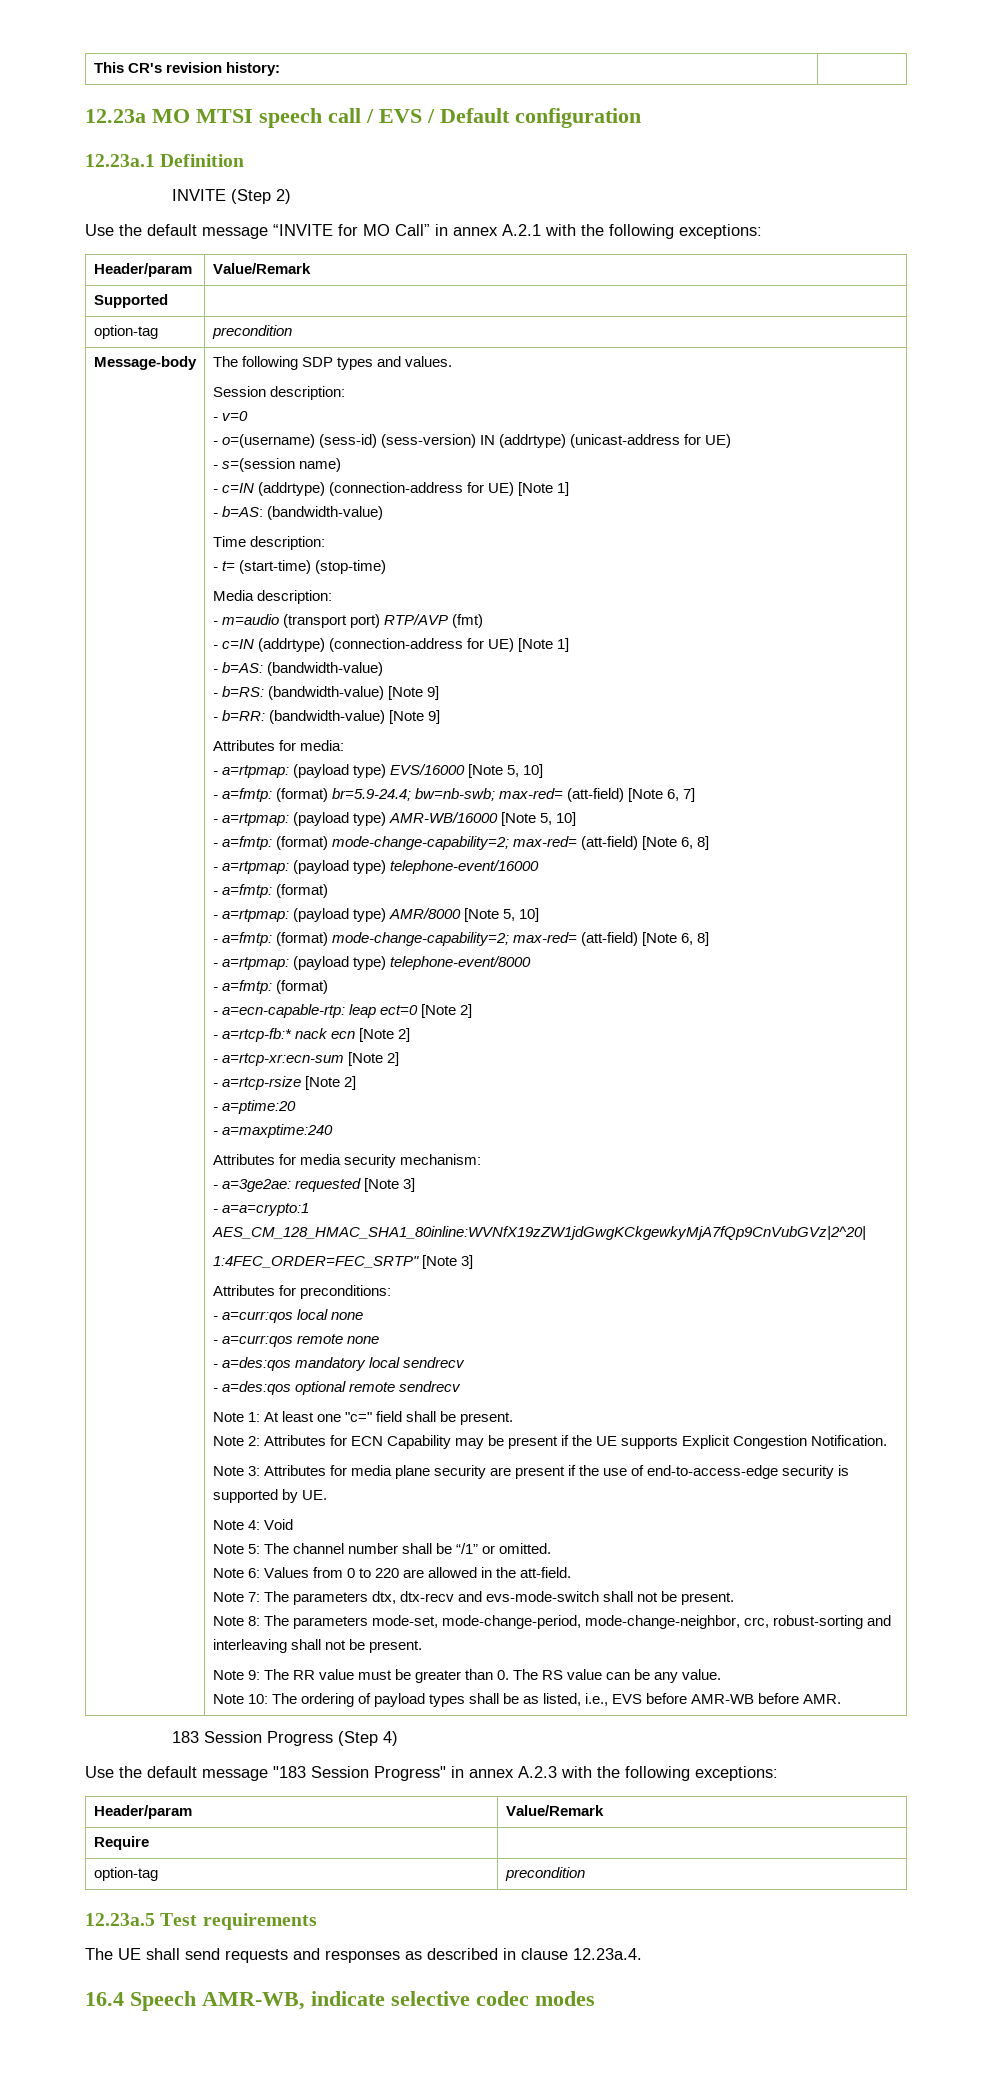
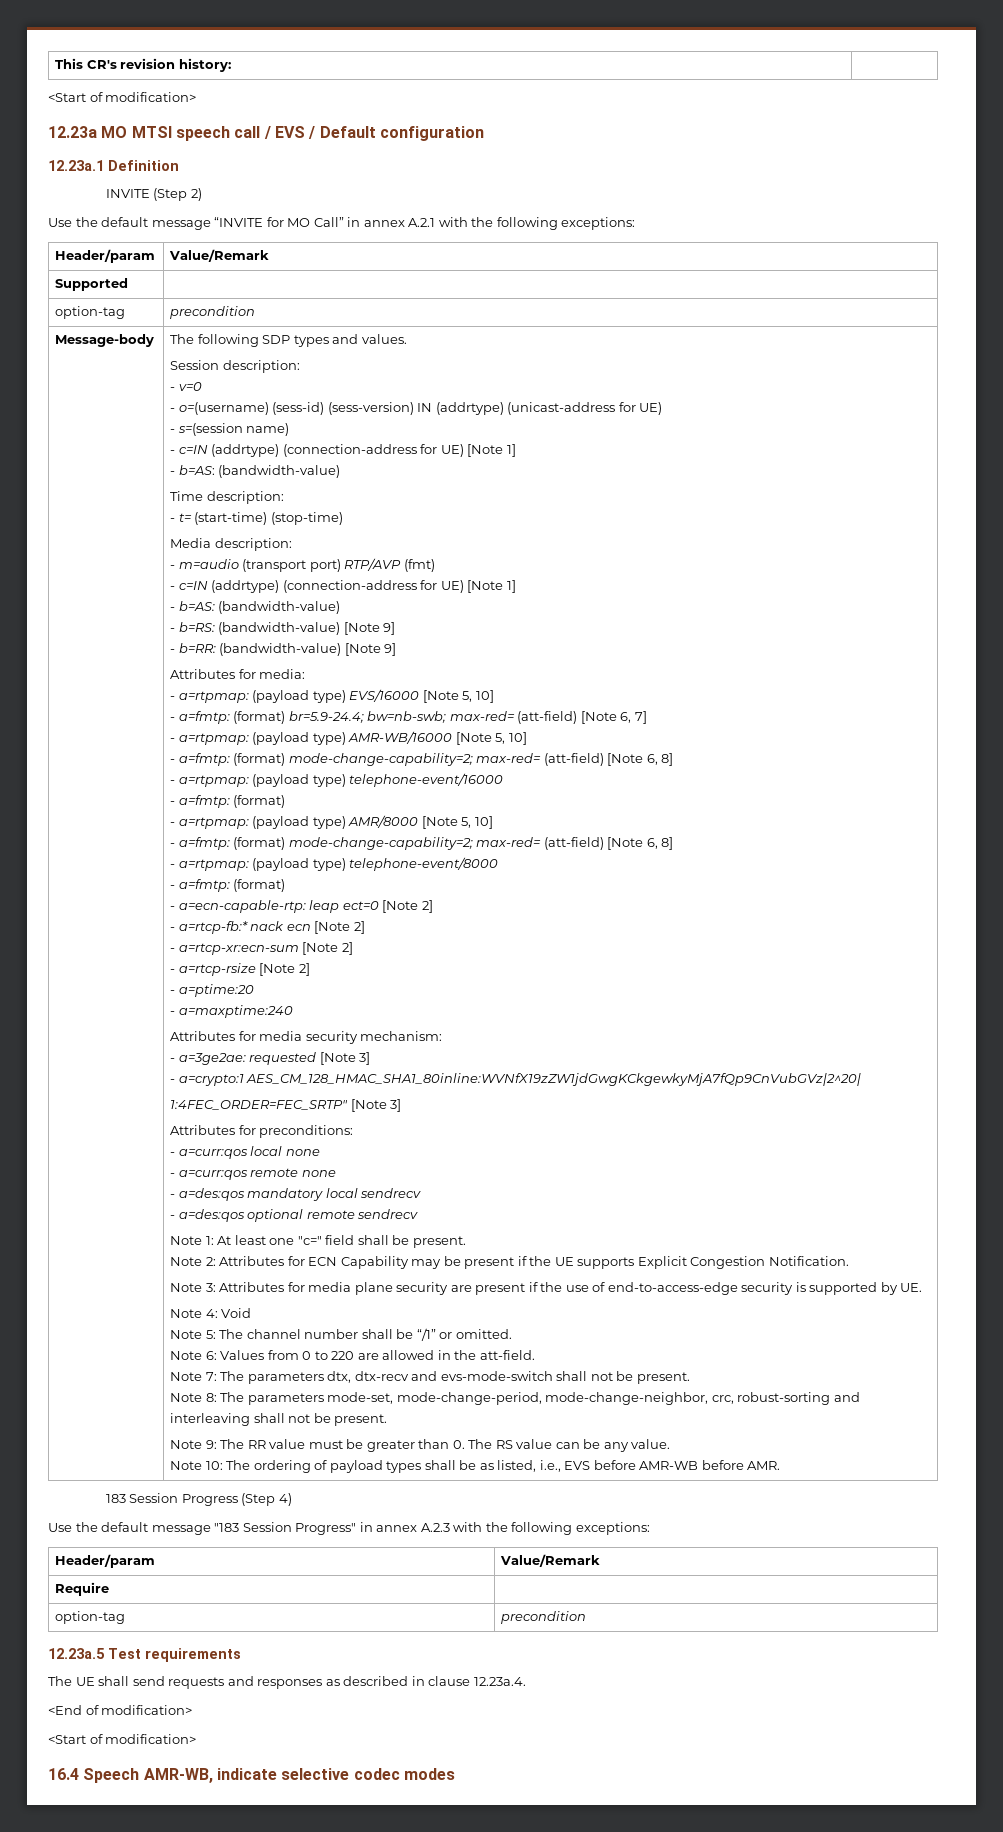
(280, 69) none -> [48,92,197,102] // <Start of modification>
[221,1203,309,1216] a=a=crypto:1 -> [178,1074,244,1086] a=crypto:1
(642, 1954) none -> [48,1705,193,1715] [48,1734,197,1744] // <End of modification> // <Start of modification>

